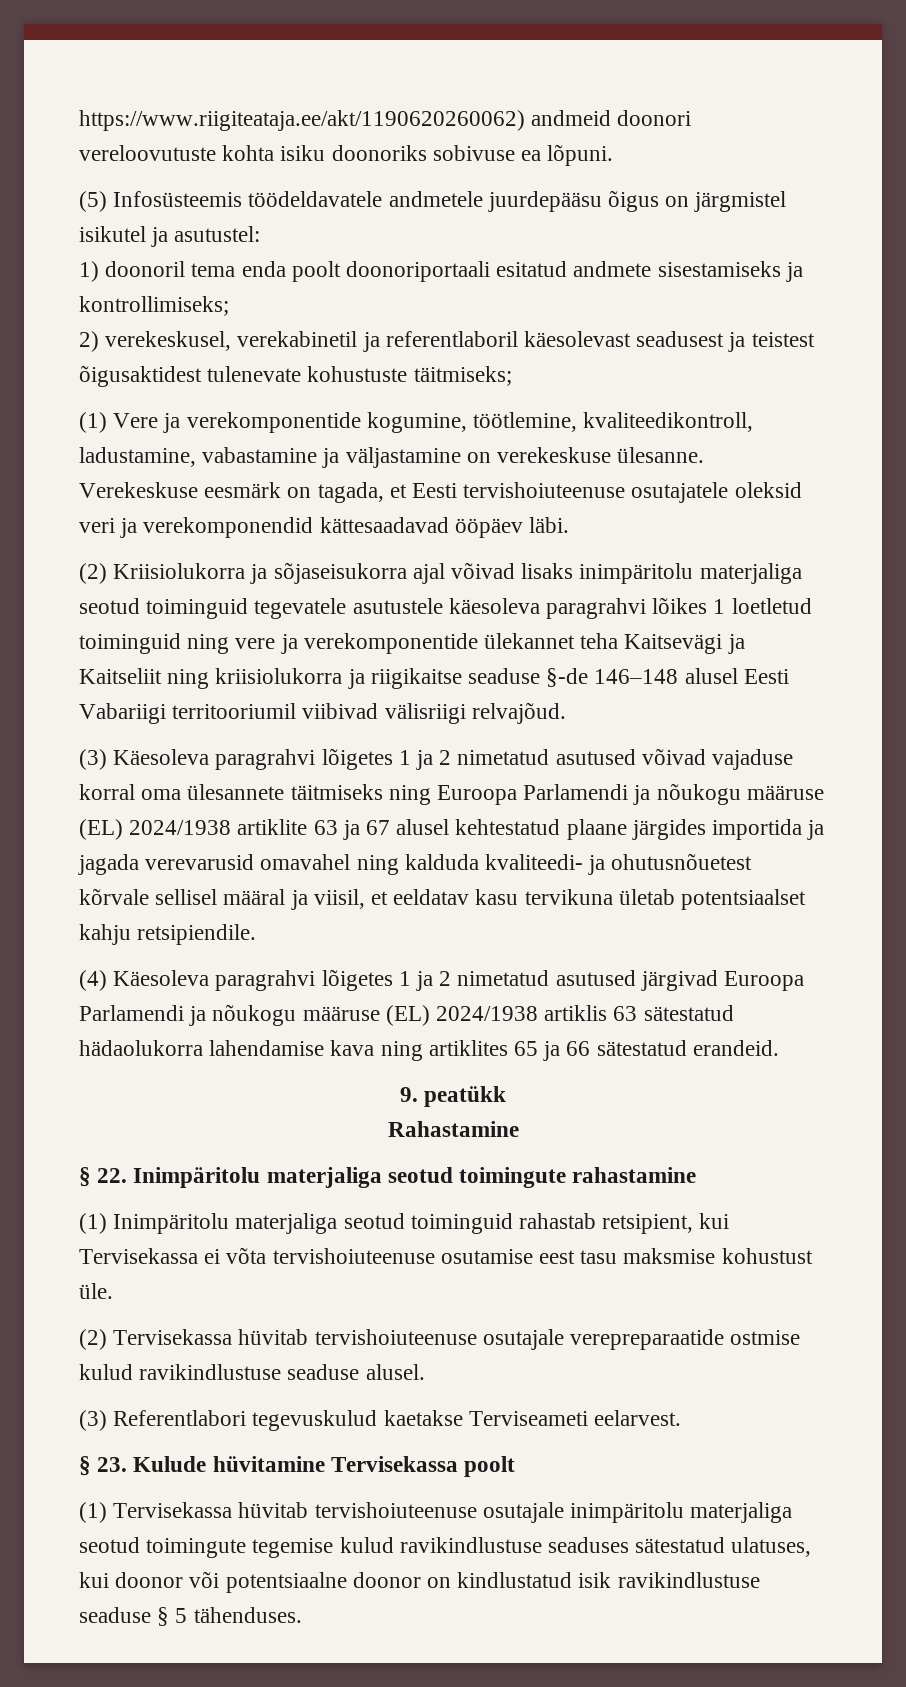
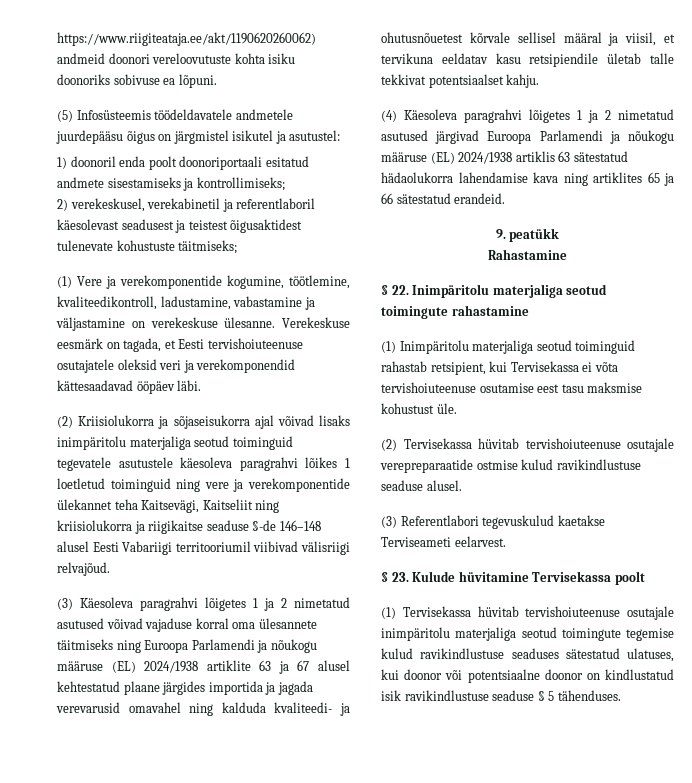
[191,263,236,277] tema -> (116, 161) none
[624,634,745,654] Kaitsevägi ja -> [141,500,200,513] Kaitsevägi,
(389, 898) none -> [381,53,433,64] tervikuna
[524,889,807,910] [79,924,257,945] tervikuna ületab potentsiaalset kahju retsipiendile. -> [529,53,674,67] [381,74,540,88] retsipiendile ületab talle tekkivat potentsiaalset kahju.

